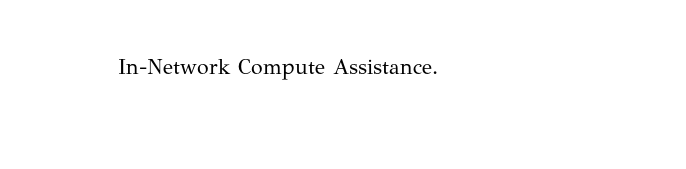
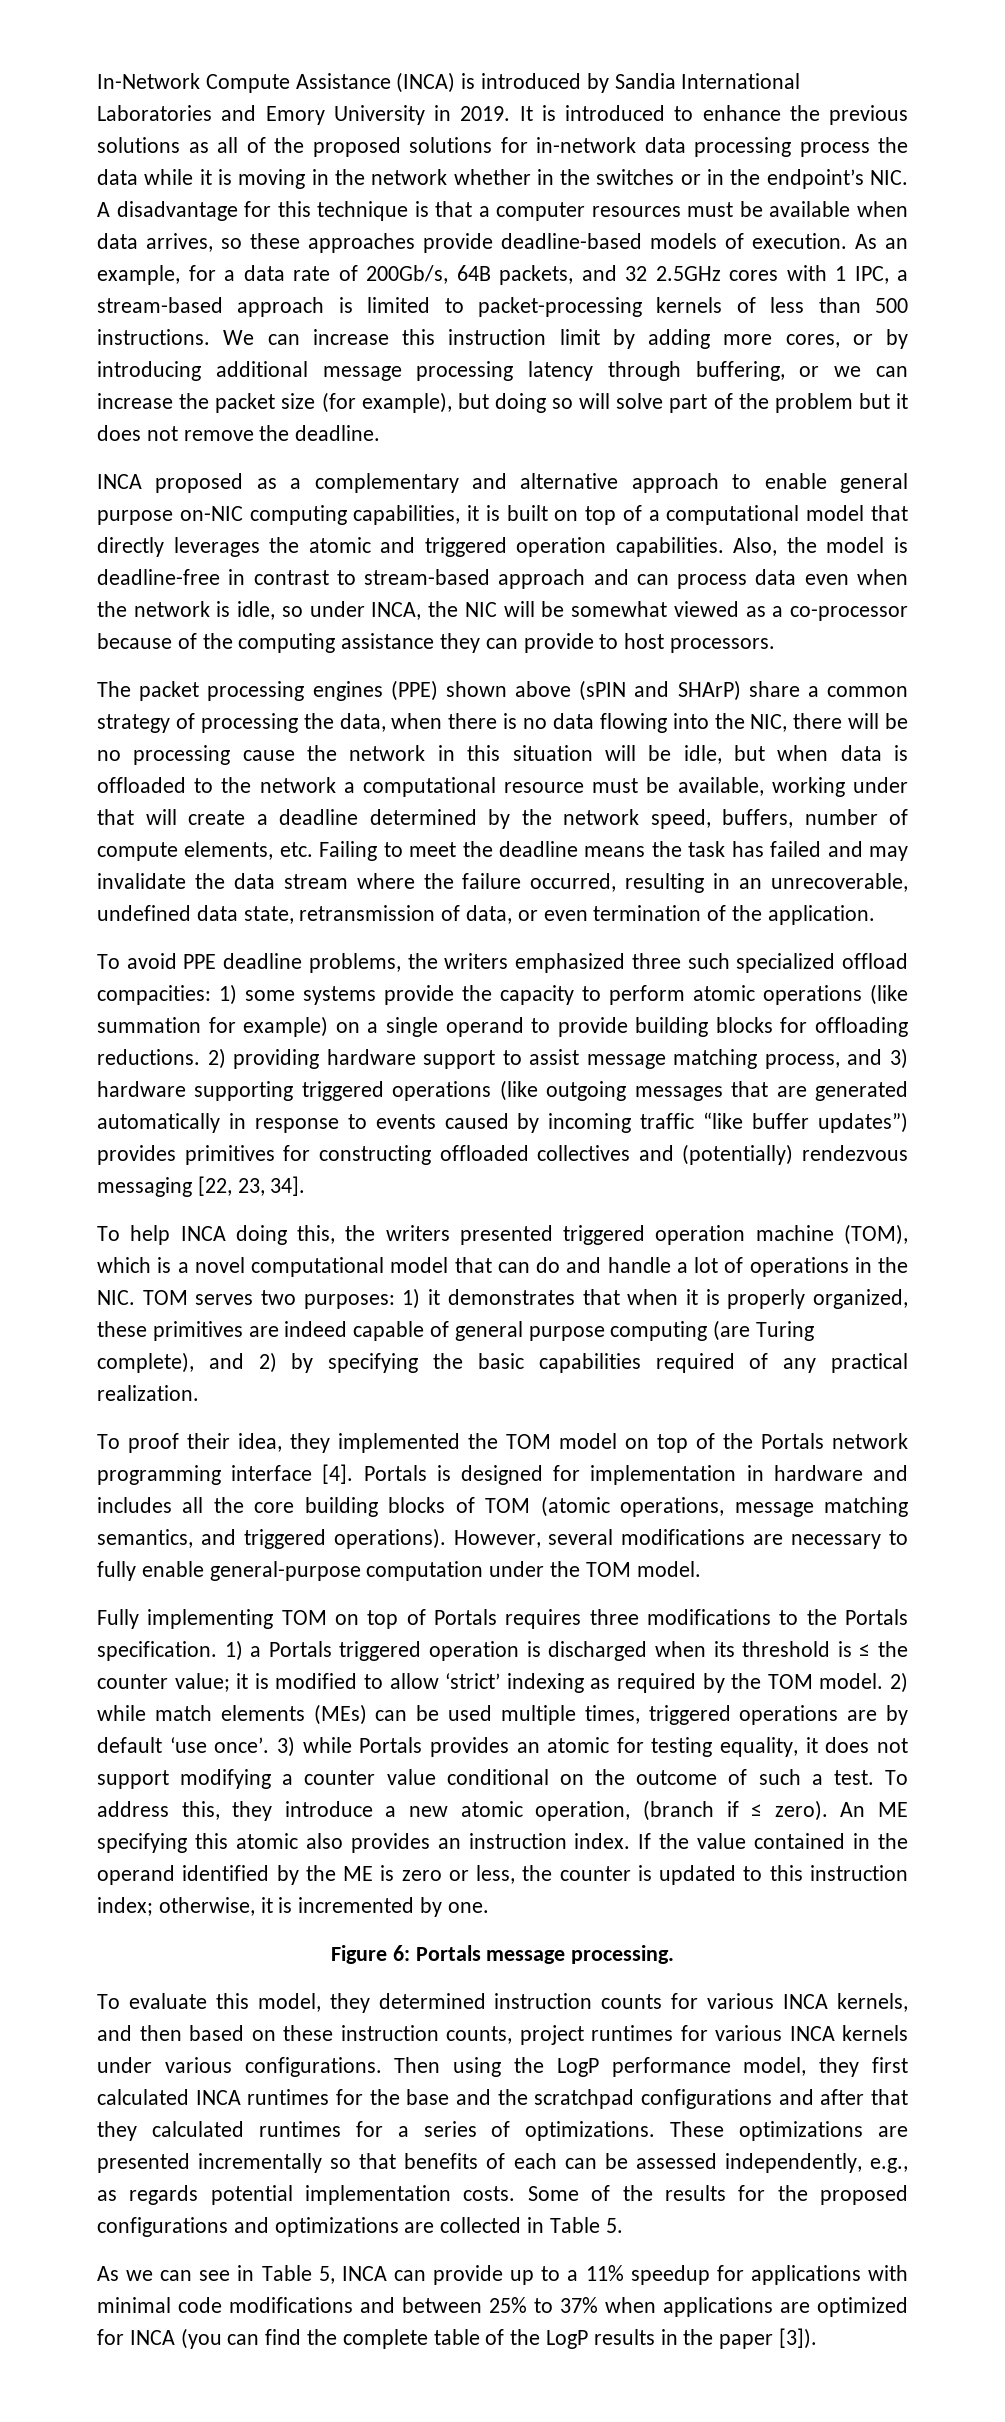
[333,59,438,74] Assistance. -> [295,72,801,93] [97,105,908,125] [97,137,908,157] [97,169,908,189] [97,201,909,221] [97,233,908,253] [97,265,908,285] [97,297,908,317] [97,329,908,349] [97,361,909,381] [97,392,908,413] [97,425,381,441] [97,473,908,493] [97,505,908,525] [97,537,908,557] [97,569,908,589] [97,601,909,621] [97,633,776,653] [97,680,908,701] [97,713,908,733] [97,745,909,765] [97,777,908,797] [97,809,908,829] [97,841,909,861] [97,873,908,893] [97,905,875,925] [97,953,909,973] [97,984,908,1005] [97,1016,908,1037] [97,1048,908,1069] [97,1080,909,1101] [97,1112,908,1133] [97,1144,908,1165] [97,1176,306,1197] [97,1224,908,1245] [97,1257,908,1277] [97,1288,909,1309] [97,1320,815,1341] [97,1352,909,1373] [97,1385,199,1401] [97,1433,908,1453] [97,1464,908,1485] [97,1496,908,1517] [97,1528,909,1549] [97,1561,701,1581] [97,1609,908,1629] [97,1640,909,1661] [97,1672,909,1693] [97,1704,908,1725] [97,1736,908,1757] [97,1769,909,1789] [97,1800,909,1821] [97,1833,908,1853] [97,1865,908,1885] [97,1897,489,1917] [330,1945,675,1964] [97,1993,908,2013] [97,2025,908,2045] [97,2057,908,2077] [97,2089,908,2109] [97,2121,908,2141] [97,2153,908,2173] [97,2185,909,2205] [97,2217,623,2237] [97,2265,908,2285] [97,2297,908,2317] [97,2328,818,2349] Assistance (INCA) is introduced by Sandia International Laboratories and Emory University in 2019. It is introduced to enhance the previous solutions as all of the proposed solutions for in-network data processing process the data while it is moving in the network whether in the switches or in the endpoint’s NIC. A disadvantage for this technique is that a computer resources must be available when data arrives, so these approaches provide deadline-based models of execution. As an example, for a data rate of 200Gb/s, 64B packets, and 32 2.5GHz cores with 1 IPC, a stream-based approach is limited to packet-processing kernels of less than 500 instructions. We can increase this instruction limit by adding more cores, or by introducing additional message processing latency through buffering, or we can increase the packet size (for example), but doing so will solve part of the problem but it does not remove the deadline. // INCA proposed as a complementary and alternative approach to enable general purpose on-NIC computing capabilities, it is built on top of a computational model that directly leverages the atomic and triggered operation capabilities. Also, the model is deadline-free in contrast to stream-based approach and can process data even when the network is idle, so under INCA, the NIC will be somewhat viewed as a co-processor because of the computing assistance they can provide to host processors. // The packet processing engines (PPE) shown above (sPIN and SHArP) share a common strategy of processing the data, when there is no data flowing into the NIC, there will be no processing cause the network in this situation will be idle, but when data is offloaded to the network a computational resource must be available, working under that will create a deadline determined by the network speed, buffers, number of compute elements, etc. Failing to meet the deadline means the task has failed and may invalidate the data stream where the failure occurred, resulting in an unrecoverable, undefined data state, retransmission of data, or even termination of the application. // To avoid PPE deadline problems, the writers emphasized three such specialized offload compacities: 1) some systems provide the capacity to perform atomic operations (like summation for example) on a single operand to provide building blocks for offloading reductions. 2) providing hardware support to assist message matching process, and 3) hardware supporting triggered operations (like outgoing messages that are generated automatically in response to events caused by incoming traffic “like buffer updates”) provides primitives for constructing offloaded collectives and (potentially) rendezvous messaging [22, 23, 34]. // To help INCA doing this, the writers presented triggered operation machine (TOM), which is a novel computational model that can do and handle a lot of operations in the NIC. TOM serves two purposes: 1) it demonstrates that when it is properly organized, these primitives are indeed capable of general purpose computing (are Turing complete), and 2) by specifying the basic capabilities required of any practical realization. // To proof their idea, they implemented the TOM model on top of the Portals network programming interface [4]. Portals is designed for implementation in hardware and includes all the core building blocks of TOM (atomic operations, message matching semantics, and triggered operations). However, several modifications are necessary to fully enable general-purpose computation under the TOM model. // Fully implementing TOM on top of Portals requires three modifications to the Portals specification. 1) a Portals triggered operation is discharged when its threshold is ≤ the counter value; it is modified to allow ‘strict’ indexing as required by the TOM model. 2) while match elements (MEs) can be used multiple times, triggered operations are by default ‘use once’. 3) while Portals provides an atomic for testing equality, it does not support modifying a counter value conditional on the outcome of such a test. To address this, they introduce a new atomic operation, (branch if ≤ zero). An ME specifying this atomic also provides an instruction index. If the value contained in the operand identified by the ME is zero or less, the counter is updated to this instruction index; otherwise, it is incremented by one. // Figure 6: Portals message processing. // To evaluate this model, they determined instruction counts for various INCA kernels, and then based on these instruction counts, project runtimes for various INCA kernels under various configurations. Then using the LogP performance model, they first calculated INCA runtimes for the base and the scratchpad configurations and after that they calculated runtimes for a series of optimizations. These optimizations are presented incrementally so that benefits of each can be assessed independently, e.g., as regards potential implementation costs. Some of the results for the proposed configurations and optimizations are collected in Table 5. // As we can see in Table 5, INCA can provide up to a 11% speedup for applications with minimal code modifications and between 25% to 37% when applications are optimized for INCA (you can find the complete table of the LogP results in the paper [3]).

